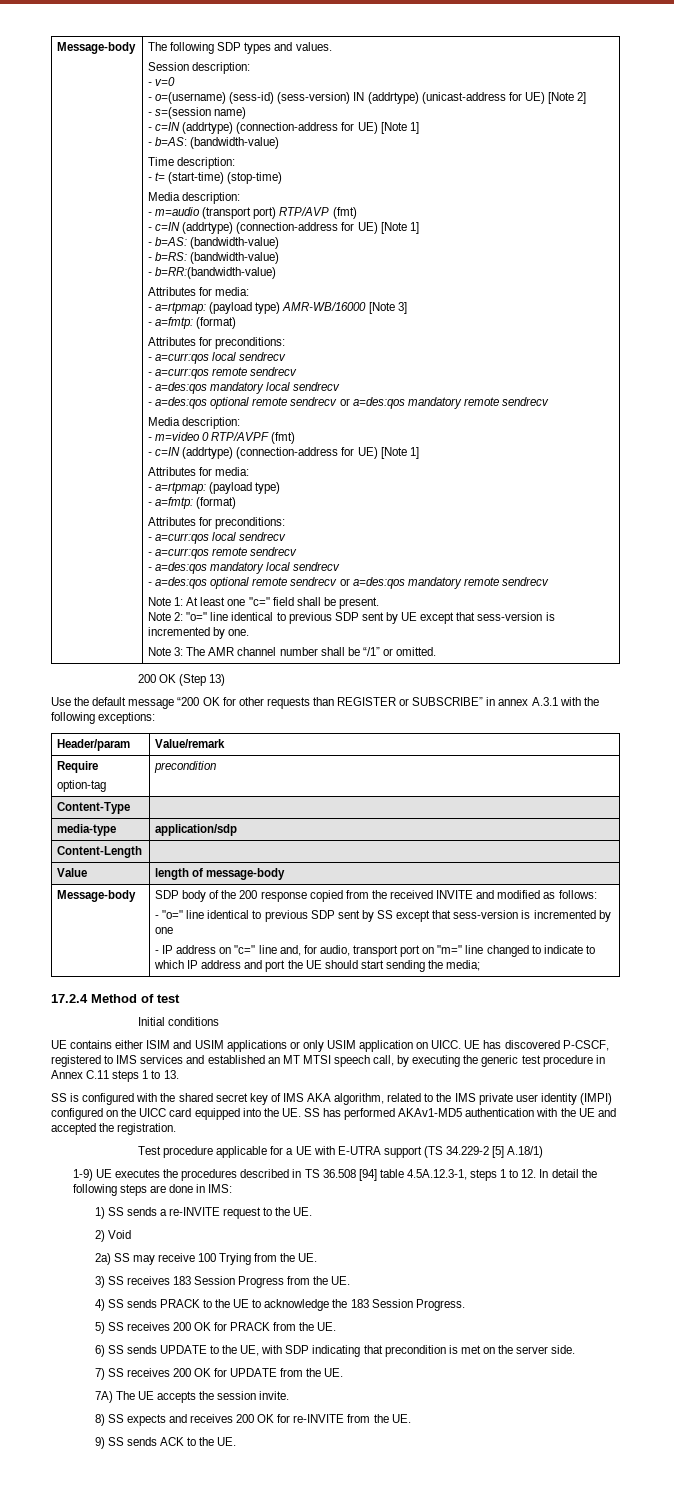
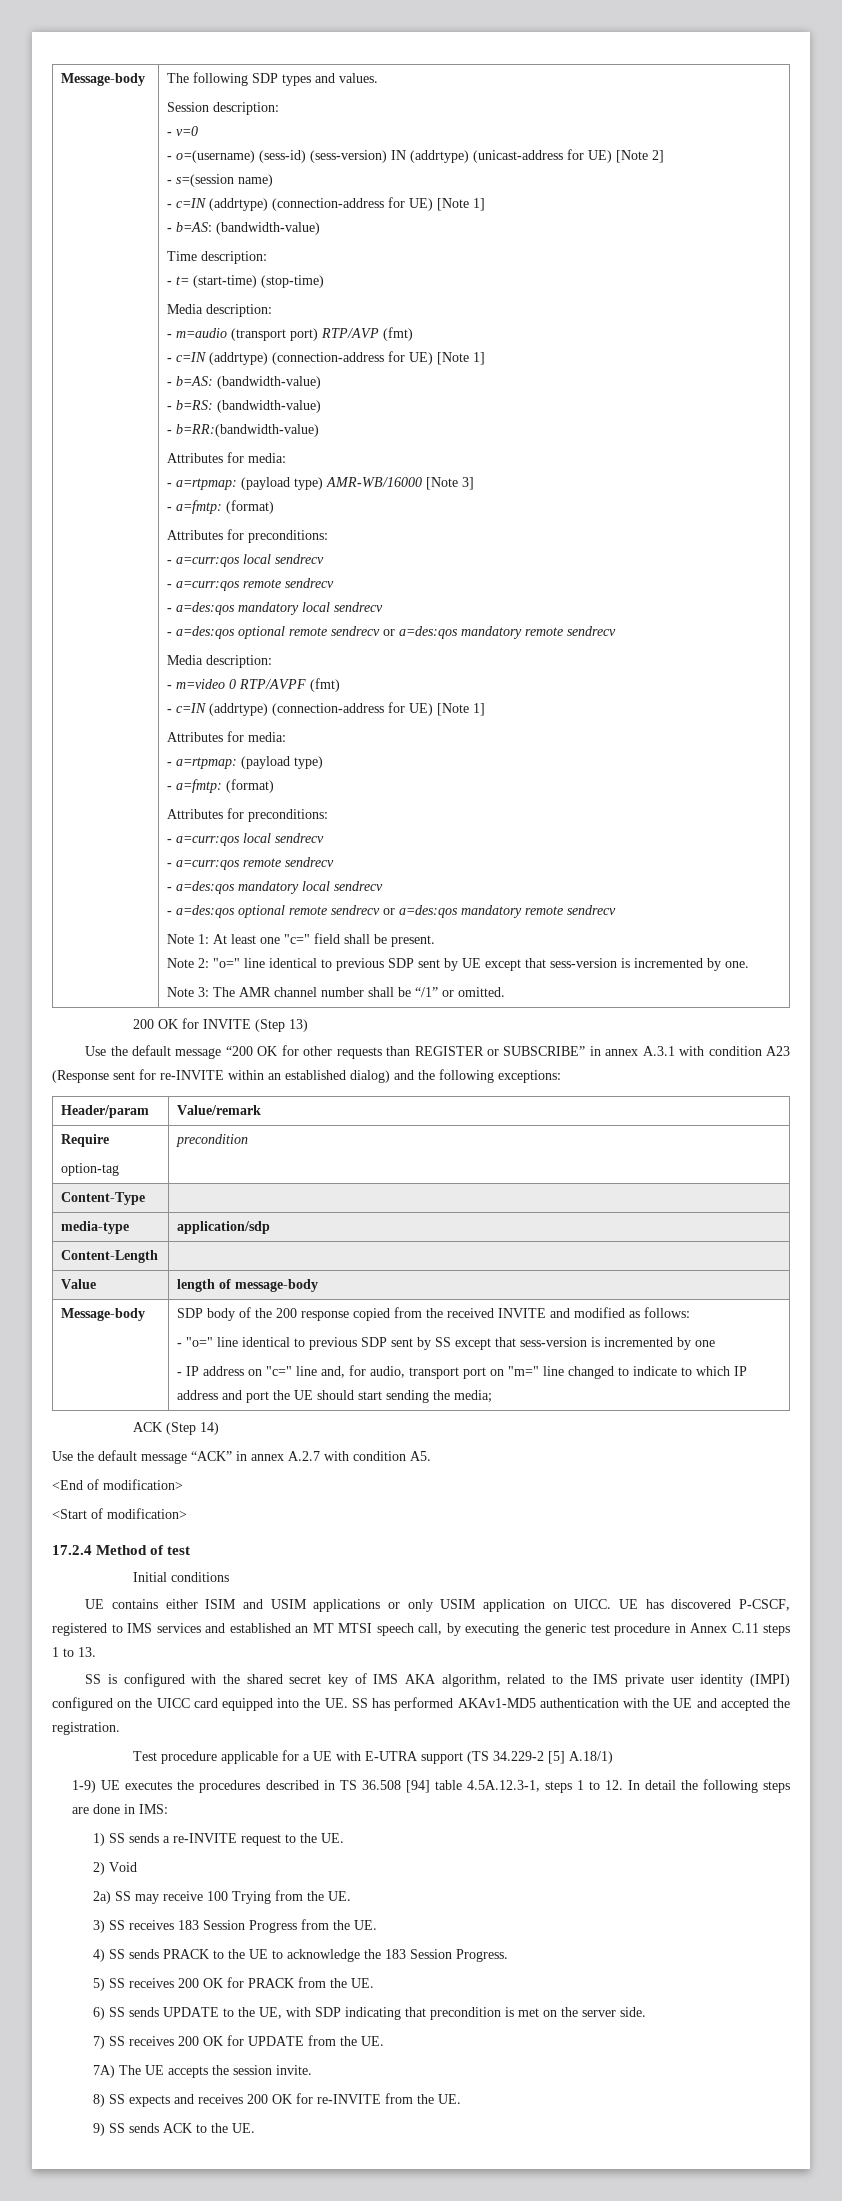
(177, 678) none -> [182,1018,252,1029] for INVITE
(581, 701) none -> [708,1046,790,1056] [52,1069,414,1083] condition A23 (Response sent for re-INVITE within an established dialog) and
(481, 965) none -> [133,1422,220,1435] [52,1450,431,1464] [52,1479,183,1490] [52,1508,187,1519] // ACK (Step 14) // Use the default message “ACK” in annex A.2.7 with condition A5. // <End of modification> // <Start of modification>

